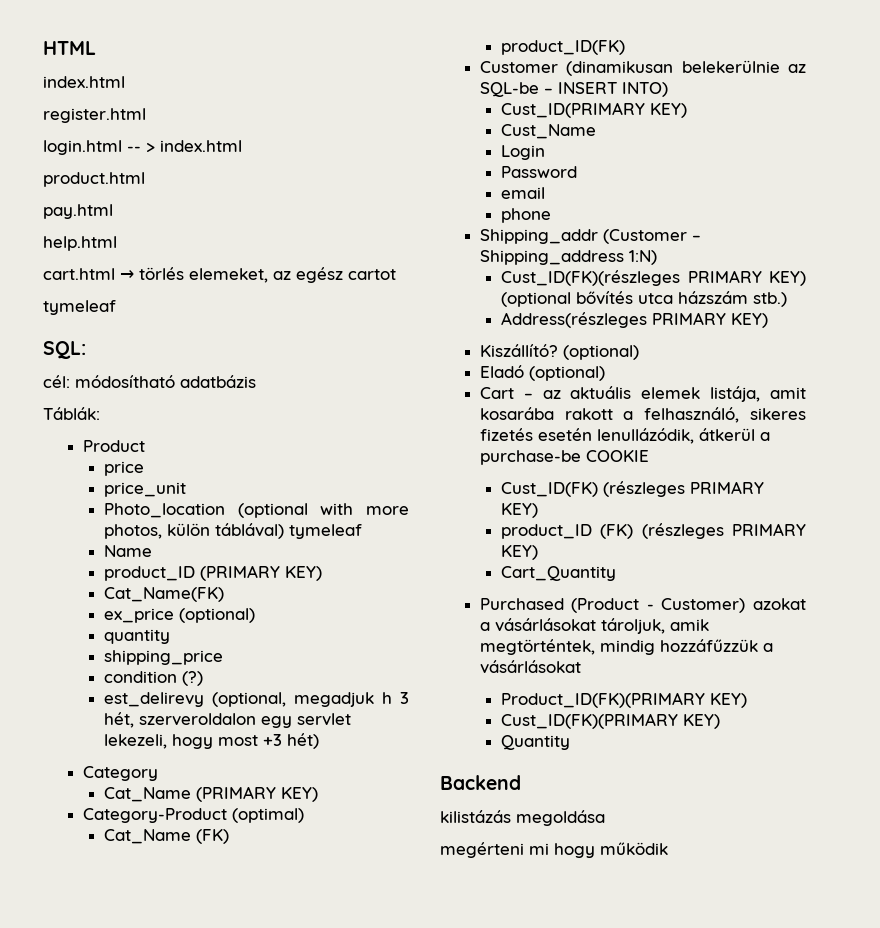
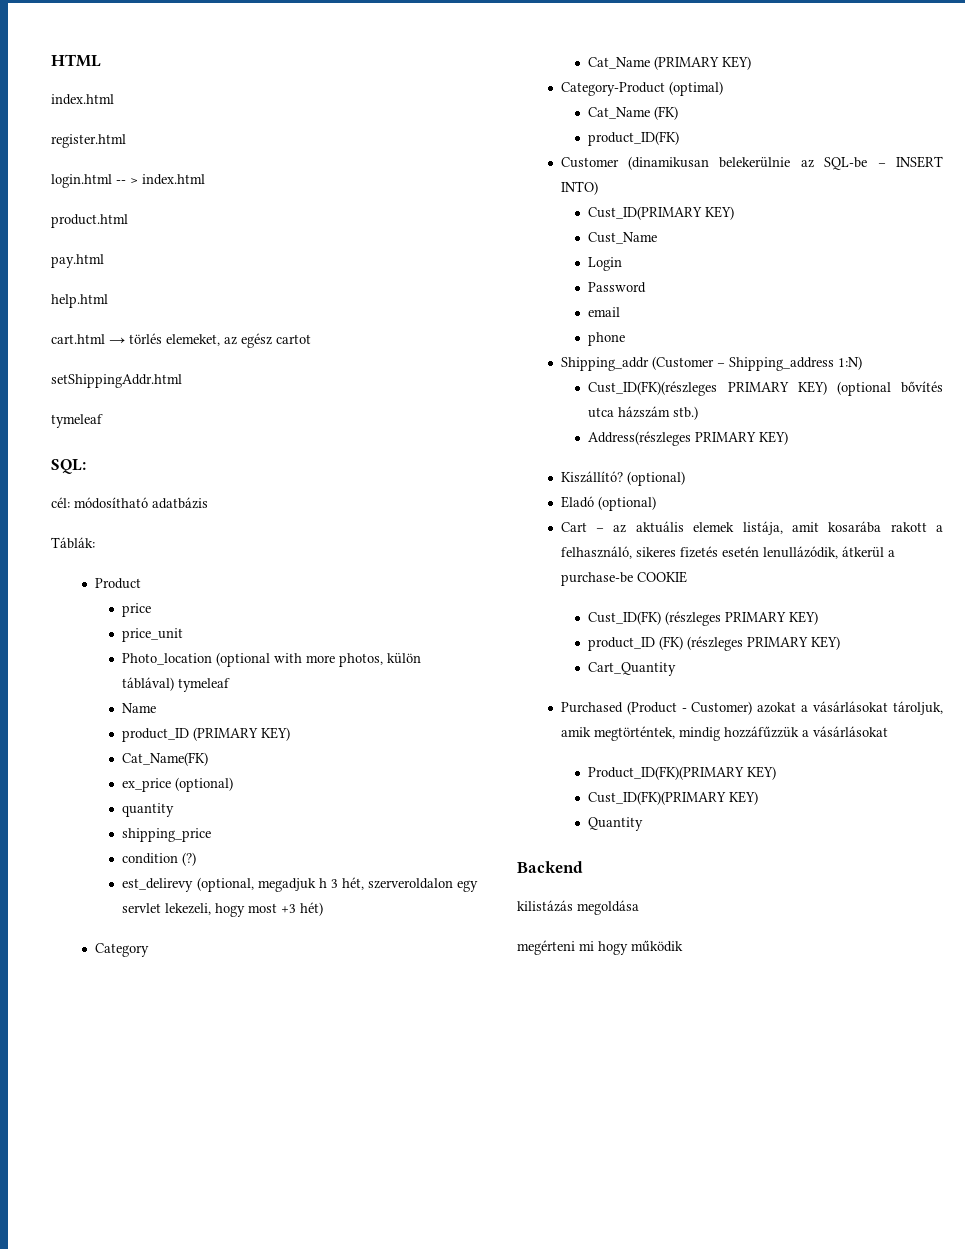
(396, 274) none -> [51,374,182,388] // setShippingAddr.html

